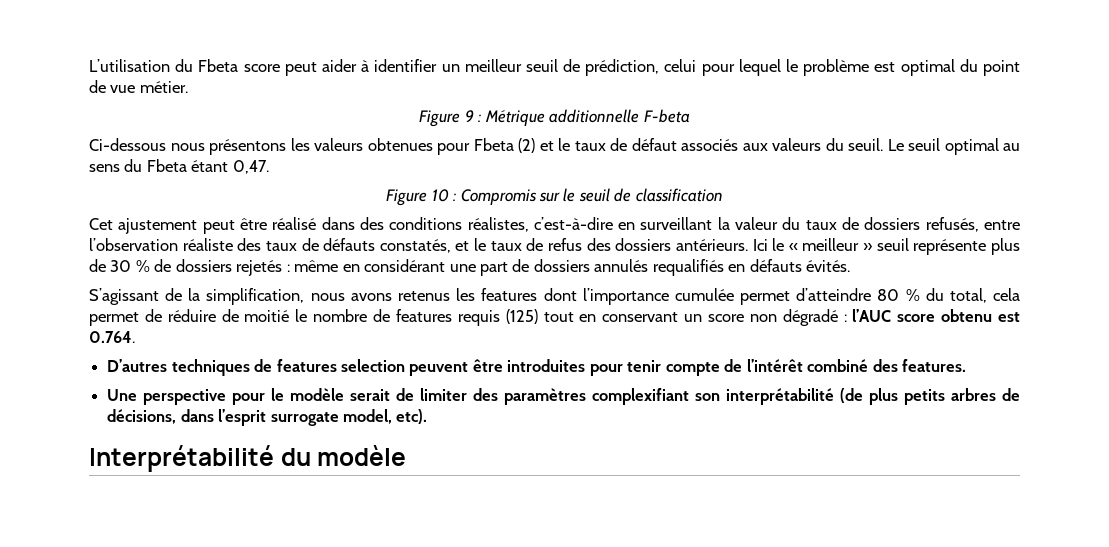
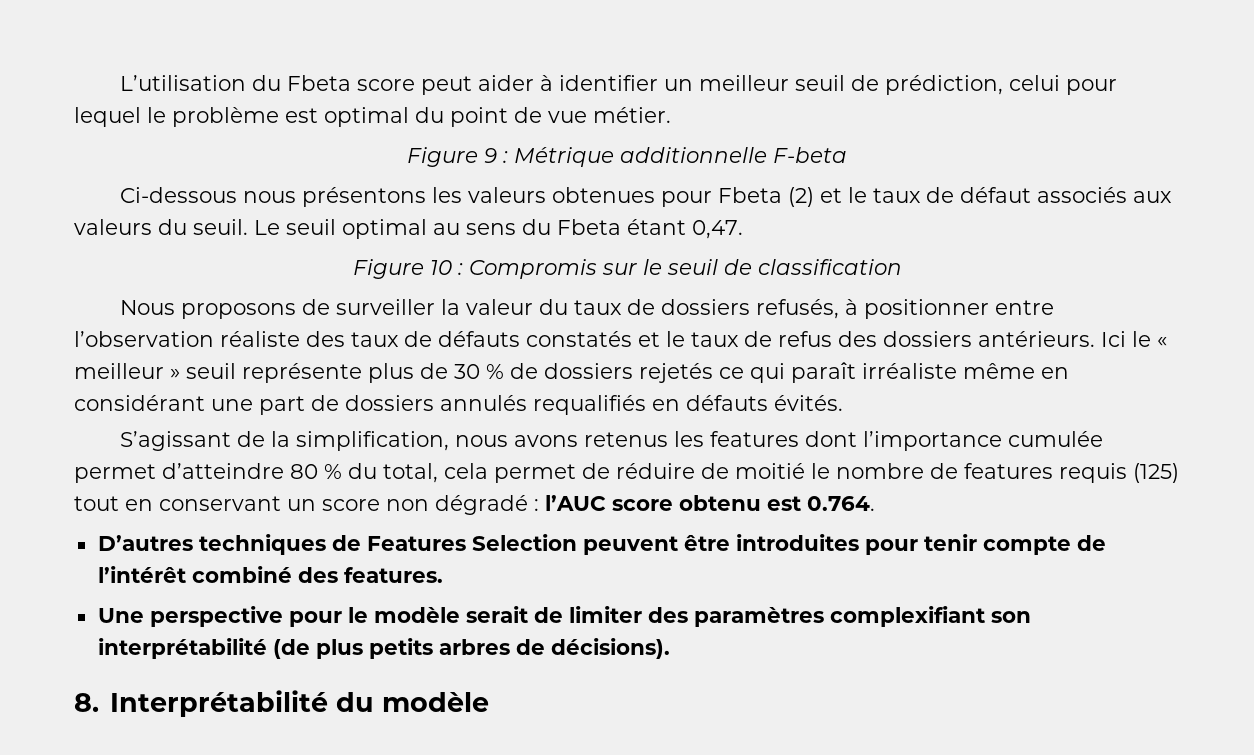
[89,217,713,234] Cet ajustement peut être réalisé dans des conditions réalistes, c’est-à-dire en surveillant -> [119,299,435,319] Nous proposons de surveiller
(979, 224) none -> [844,299,989,319] à positionner
[379,239,451,253] constatés, -> [526,331,632,347] constatés
[286,264,290,272] : -> [719,362,957,383] ce qui paraît irréaliste
[276,359,405,372] features selection -> [366,534,577,551] Features Selection
[107,409,428,426] décisions, dans l’esprit surrogate model, etc). // -> [550,638,670,659] [74,693,99,712] décisions). // 8.

